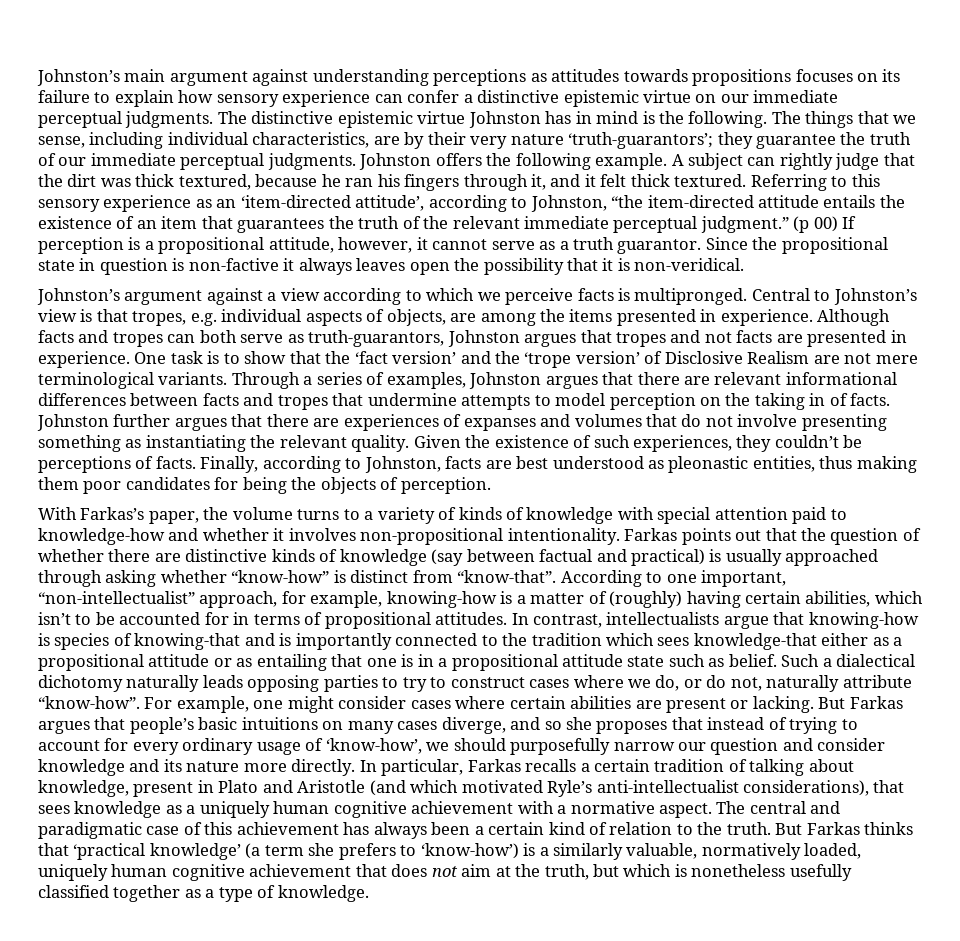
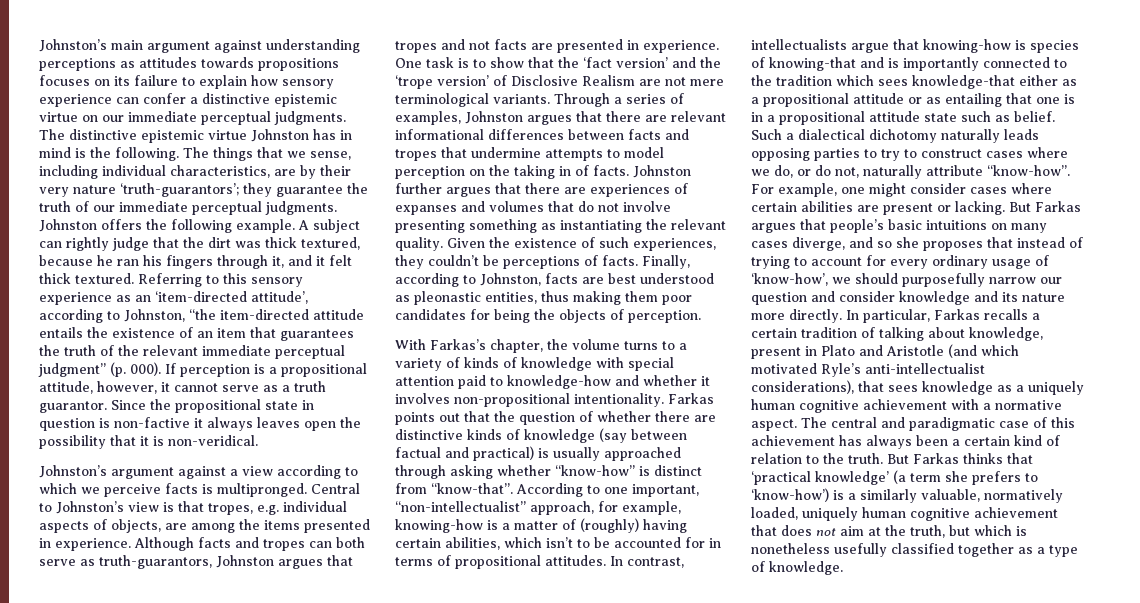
[700,216,838,233] judgment.” (p 00) -> [38,362,161,377] judgment” (p. 000).
[148,511,199,524] paper, -> [490,339,543,353] chapter,

